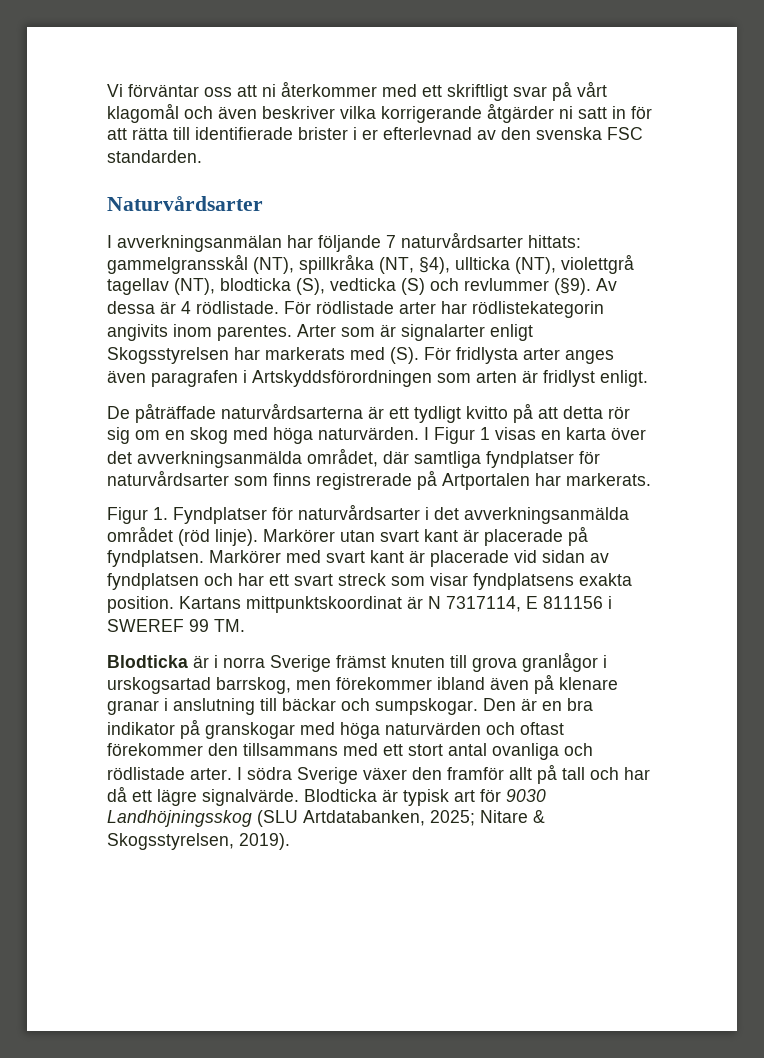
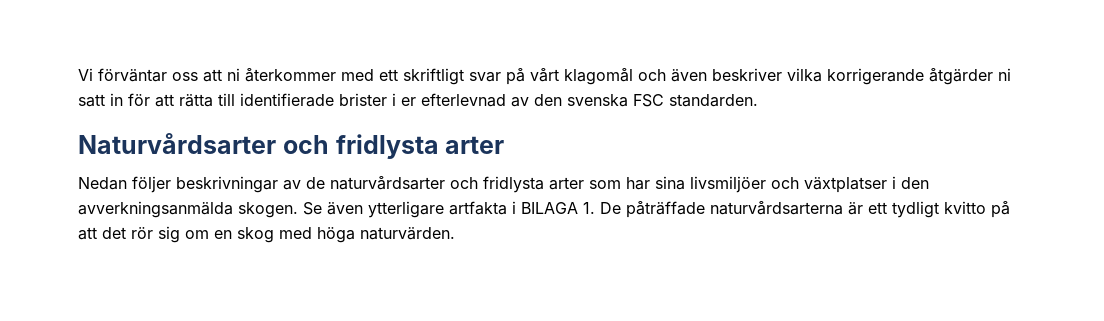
[107,232,581,252] [107,254,634,274] [107,278,617,295] [107,301,604,318] [107,324,533,341] [107,347,614,364] [107,370,648,387] // I avverkningsanmälan har följande 7 naturvårdsarter hittats: gammelgransskål (NT), spillkråka (NT, §4), ullticka (NT), violettgrå tagellav (NT), blodticka (S), vedticka (S) och revlummer (§9). Av dessa är 4 rödlistade. För rödlistade arter har rödlistekategorin angivits inom parentes. Arter som är signalarter enligt Skogsstyrelsen har markerats med (S). För fridlysta arter anges även paragrafen i Artskyddsförordningen som arten är fridlyst enligt. // -> [282,134,505,159] [78,176,929,193] [78,201,595,218] och fridlysta arter // Nedan följer beskrivningar av de naturvårdsarter och fridlysta arter som har sina livsmiljöer och växtplatser i den avverkningsanmälda skogen. Se även ytterligare artfakta i BILAGA 1.
[563,406,603,419] detta -> [102,227,126,239] det
[424,427,646,444] [107,448,600,468] [107,470,651,490] [107,504,629,524] [107,526,588,546] [107,550,609,567] [107,573,632,590] [107,596,612,613] [107,619,245,632] [107,652,607,672] [107,674,618,694] [107,698,593,715] [107,719,564,739] [107,743,593,760] [107,764,650,784] [107,786,546,806] [107,810,545,827] [107,833,290,850] I Figur 1 visas en karta över det avverkningsanmälda området, där samtliga fyndplatser för naturvårdsarter som finns registrerade på Artportalen har markerats. // Figur 1. Fyndplatser för naturvårdsarter i det avverkningsanmälda området (röd linje). Markörer utan svart kant är placerade på fyndplatsen. Markörer med svart kant är placerade vid sidan av fyndplatsen och har ett svart streck som visar fyndplatsens exakta position. Kartans mittpunktskoordinat är N 7317114, E 811156 i SWEREF 99 TM. // Blodticka är i norra Sverige främst knuten till grova granlågor i urskogsartad barrskog, men förekommer ibland även på klenare granar i anslutning till bäckar och sumpskogar. Den är en bra indikator på granskogar med höga naturvärden och oftast förekommer den tillsammans med ett stort antal ovanliga och rödlistade arter. I södra Sverige växer den framför allt på tall och har då ett lägre signalvärde. Blodticka är typisk art för 9030 Landhöjningsskog (SLU Artdatabanken, 2025; Nitare & Skogsstyrelsen, 2019). -> (455, 233) none

